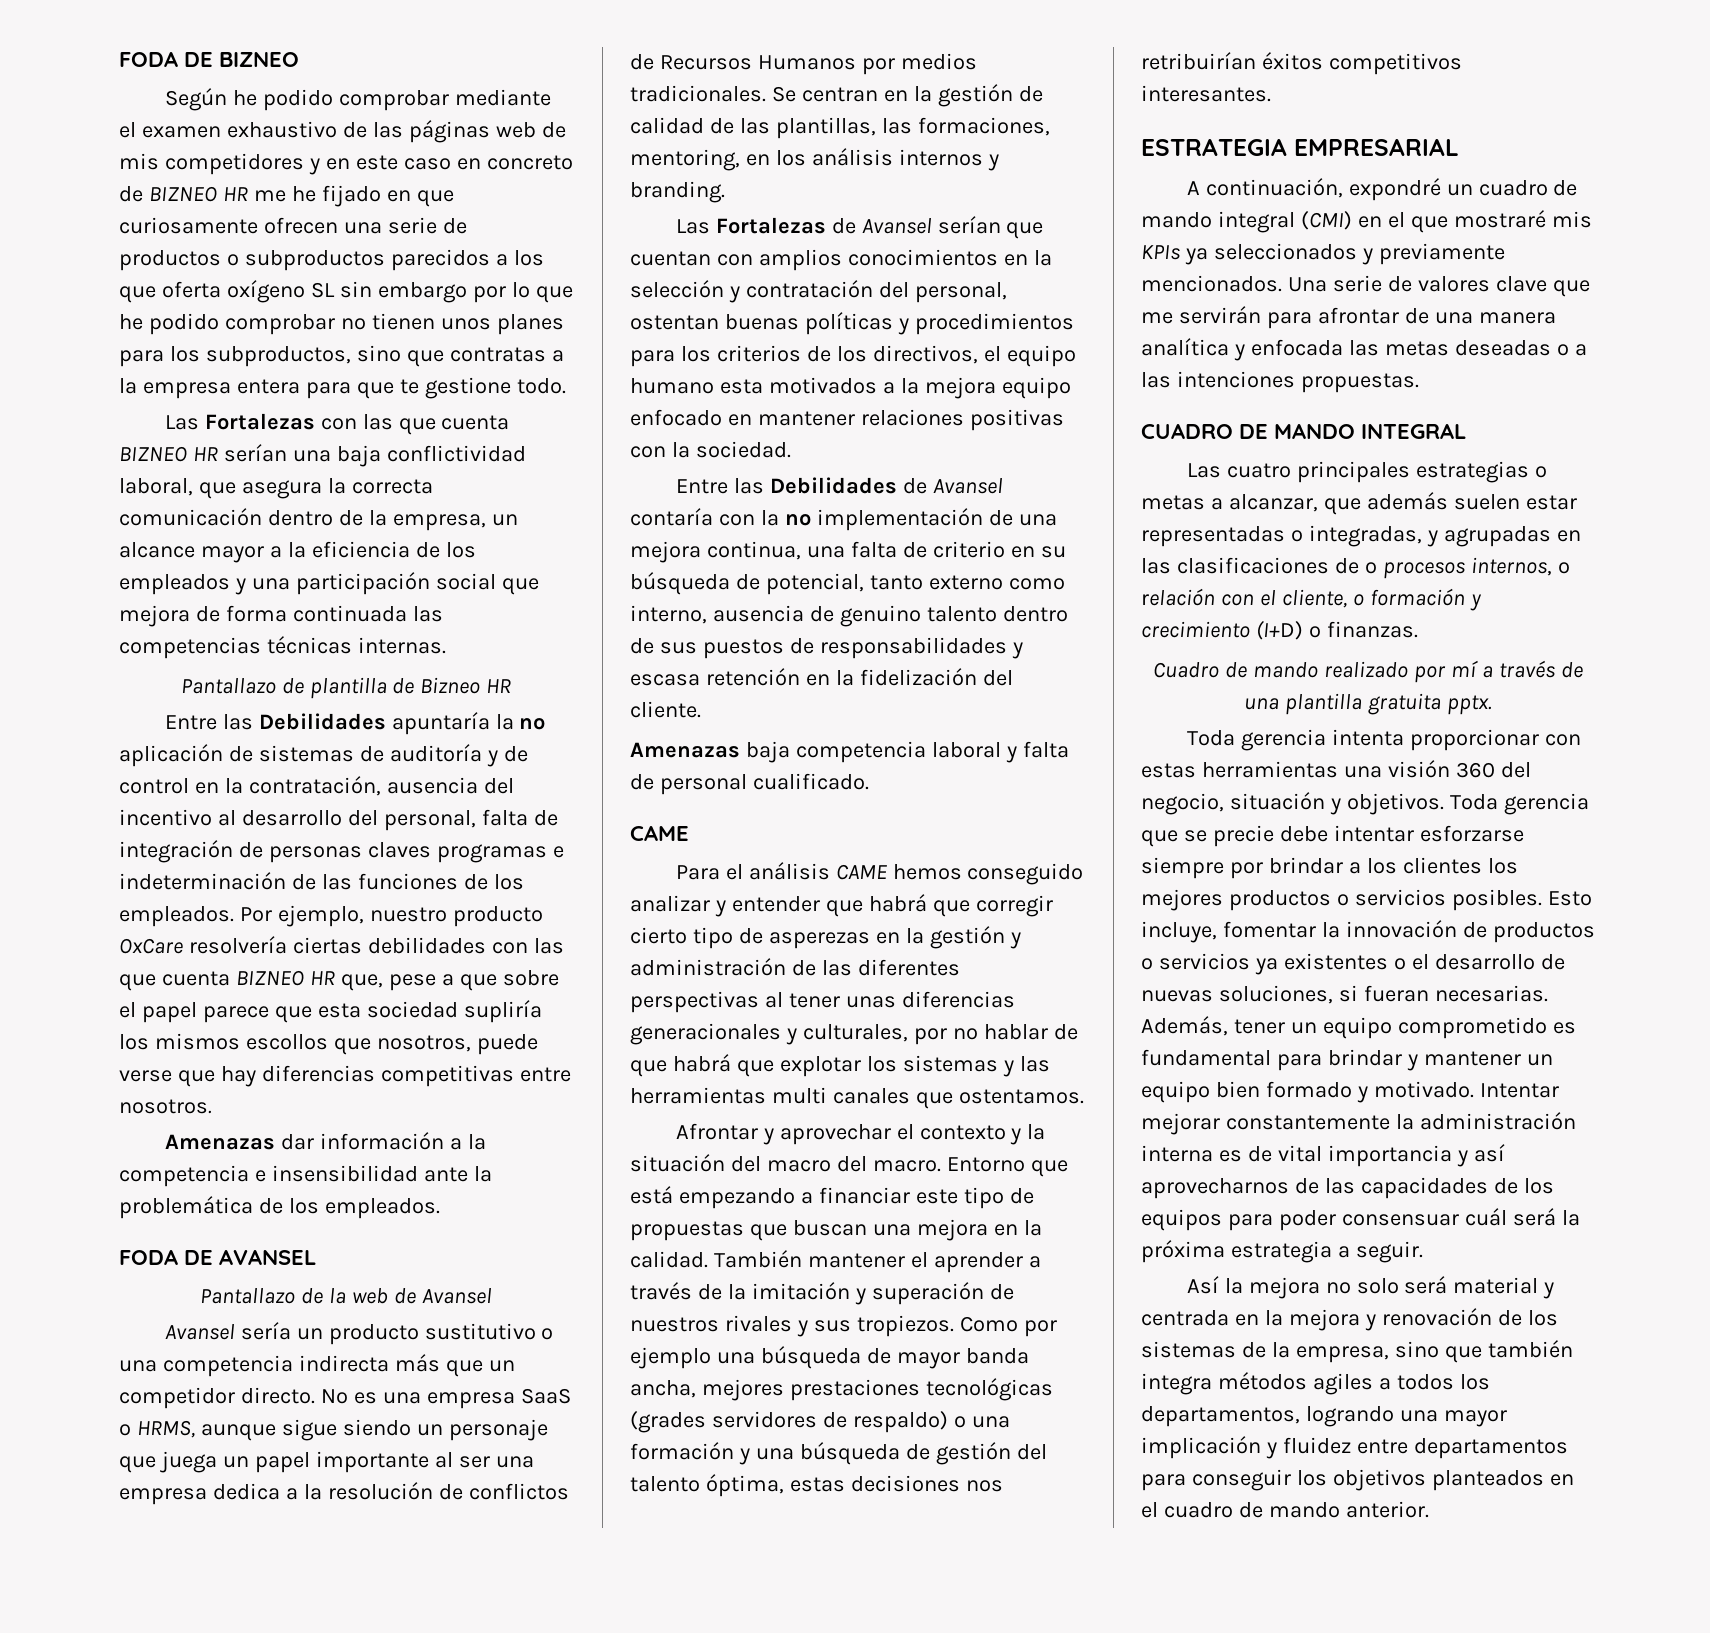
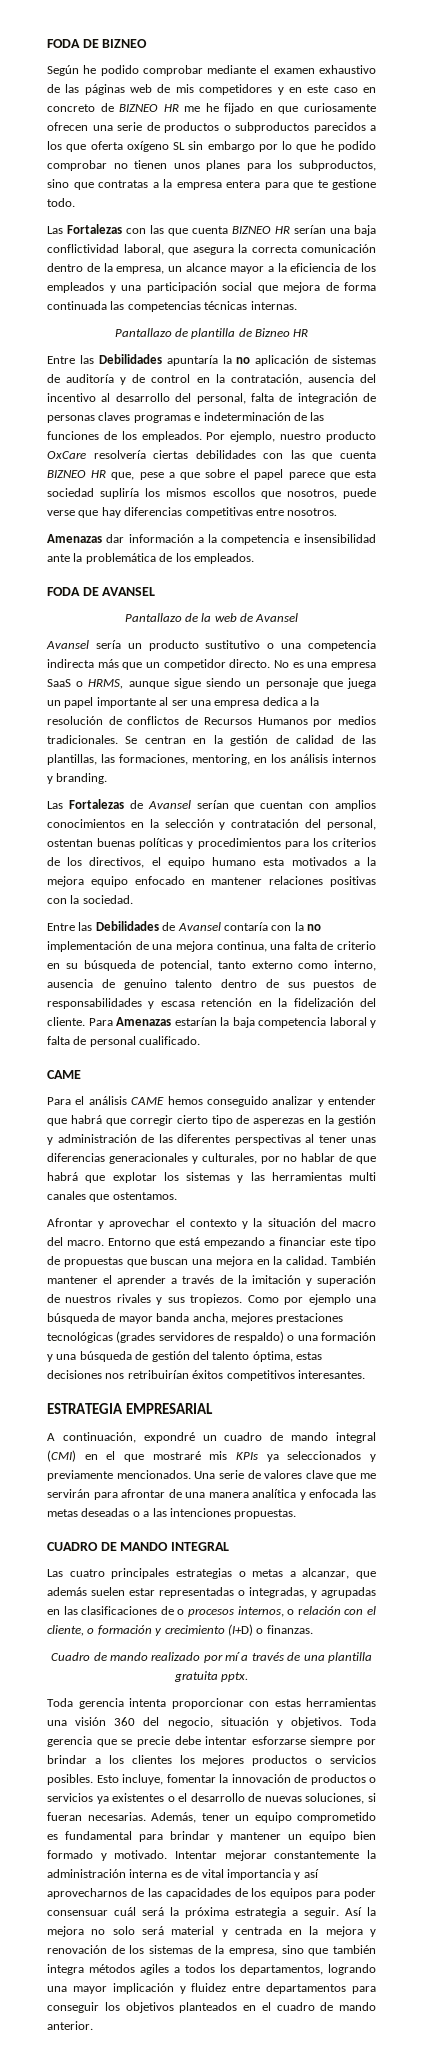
[630,742,740,758] // Amenazas -> [88,1017,229,1026] Para Amenazas estarían la
(1423, 1252) // -> (339, 1912) none

